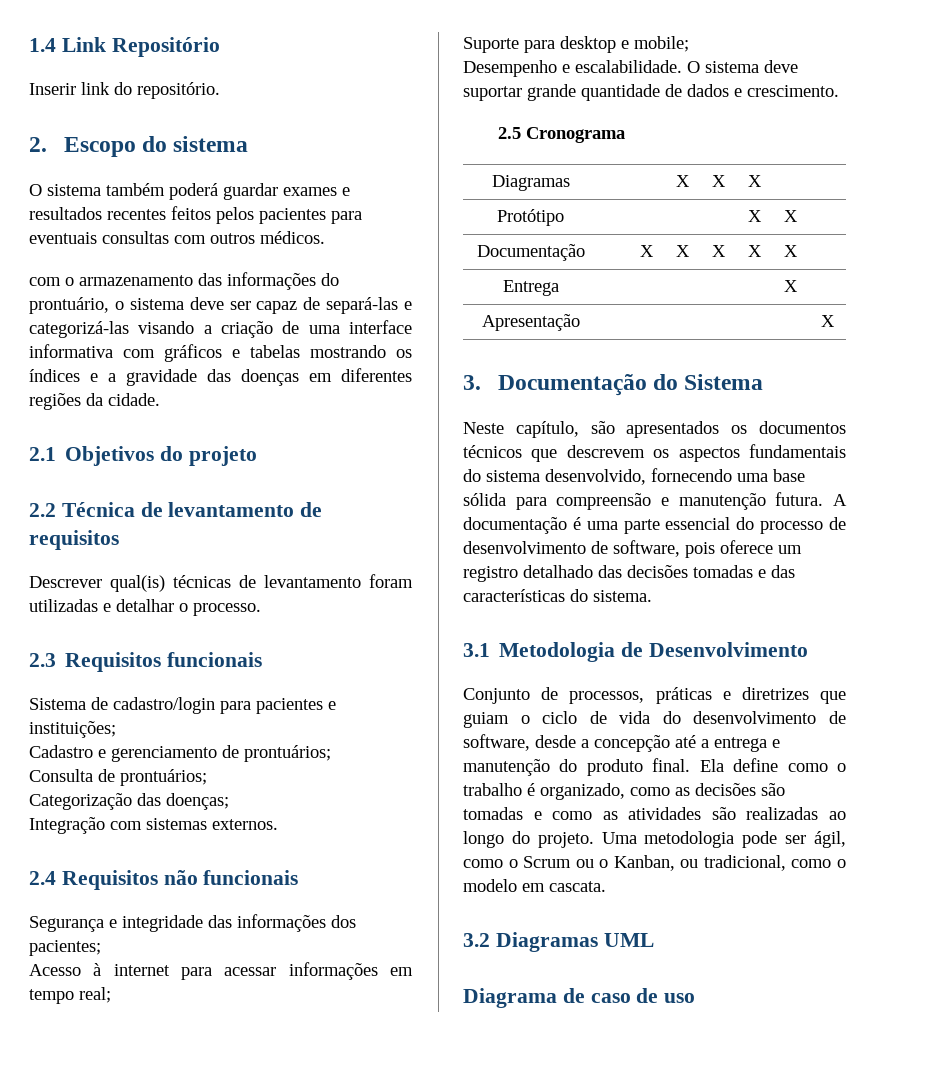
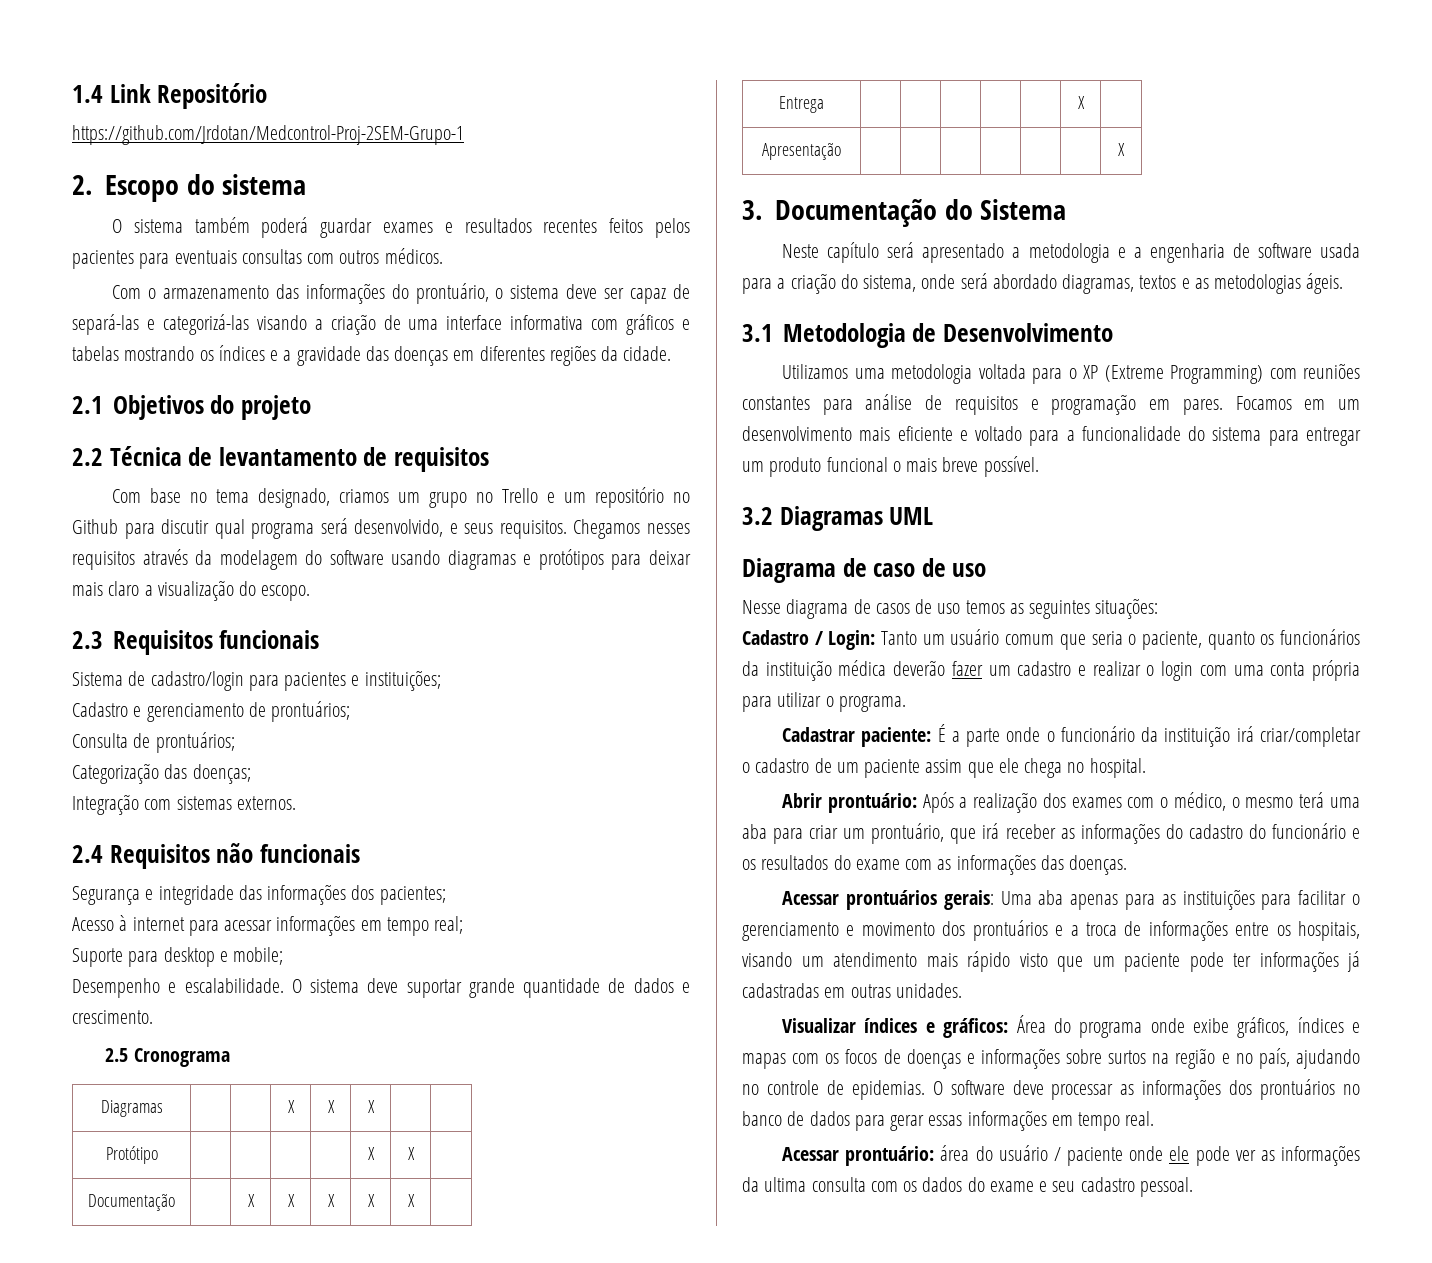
[29,82,220,99] Inserir link do repositório. -> [72,125,464,145] https://github.com/Jrdotan/Medcontrol-Proj-2SEM-Grupo-1
[29,277,61,286] com -> [112,285,142,299] Com
[29,574,413,592] [29,599,261,616] Descrever qual(is) técnicas de levantamento foram utilizadas e detalhar o processo. -> [112,487,690,508] [72,518,690,539] [72,549,691,570] [72,580,311,601] Com base no tema designado, criamos um grupo no Trello e um repositório no Github para discutir qual programa será desenvolvido, e seus requisitos. Chegamos nesses requisitos através da modelagem do software usando diagramas e protótipos para deixar mais claro a visualização do escopo.
[515,421,846,438] [463,444,846,462] [463,468,805,485] [463,492,847,510] [463,517,846,534] [463,540,802,558] [463,565,795,582] [463,589,652,602] [463,642,808,662] [463,687,846,704] [463,711,846,728] [463,734,780,752] [463,758,846,776] [463,783,785,800] [463,807,846,820] [463,831,846,848] [463,855,846,871] [463,879,606,892] capítulo, são apresentados os documentos técnicos que descrevem os aspectos fundamentais do sistema desenvolvido, fornecendo uma base sólida para compreensão e manutenção futura. A documentação é uma parte essencial do processo de desenvolvimento de software, pois oferece um registro detalhado das decisões tomadas e das características do sistema. // 3.1 Metodologia de Desenvolvimento // Conjunto de processos, práticas e diretrizes que guiam o ciclo de vida do desenvolvimento de software, desde a concepção até a entrega e manutenção do produto final. Ela define como o trabalho é organizado, como as decisões são tomadas e como as atividades são realizadas ao longo do projeto. Uma metodologia pode ser ágil, como o Scrum ou o Kanban, ou tradicional, como o modelo em cascata. -> [827,242,1360,263] [742,273,1344,294] [742,323,1113,348] [782,363,1360,384] [742,394,1360,415] [742,426,1361,446] [742,456,1039,477] capítulo será apresentado a metodologia e a engenharia de software usada para a criação do sistema, onde será abordado diagramas, textos e as metodologias ágeis. // 3.1 Metodologia de Desenvolvimento // Utilizamos uma metodologia voltada para o XP (Extreme Programming) com reuniões constantes para análise de requisitos e programação em pares. Focamos em um desenvolvimento mais eficiente e voltado para a funcionalidade do sistema para entregar um produto funcional o mais breve possível.
(696, 998) none -> [742,598,1159,619] [742,629,1360,650] [742,660,1360,681] [742,692,906,712] [782,724,1362,747] [742,758,1146,778] [782,792,1360,813] [742,823,1360,844] [742,854,1128,875] [782,889,1360,910] [742,920,1360,941] [742,951,1360,972] [742,983,962,998] [782,1015,1360,1038] [742,1048,1360,1069] [742,1079,1360,1100] [742,1110,1155,1131] [782,1145,1360,1166] [742,1177,1193,1197] // Nesse diagrama de casos de uso temos as seguintes situações: // Cadastro / Login: Tanto um usuário comum que seria o paciente, quanto os funcionários da instituição médica deverão fazer um cadastro e realizar o login com uma conta própria para utilizar o programa. // Cadastrar paciente: É a parte onde o funcionário da instituição irá criar/completar o cadastro de um paciente assim que ele chega no hospital. // Abrir prontuário: Após a realização dos exames com o médico, o mesmo terá uma aba para criar um prontuário, que irá receber as informações do cadastro do funcionário e os resultados do exame com as informações das doenças. // Acessar prontuários gerais: Uma aba apenas para as instituições para facilitar o gerenciamento e movimento dos prontuários e a troca de informações entre os hospitais, visando um atendimento mais rápido visto que um paciente pode ter informações já cadastradas em outras unidades. // Visualizar índices e gráficos: Área do programa onde exibe gráficos, índices e mapas com os focos de doenças e informações sobre surtos na região e no país, ajudando no controle de epidemias. O software deve processar as informações dos prontuários no banco de dados para gerar essas informações em tempo real. // Acessar prontuário: área do usuário / paciente onde ele pode ver as informações da ultima consulta com os dados do exame e seu cadastro pessoal.

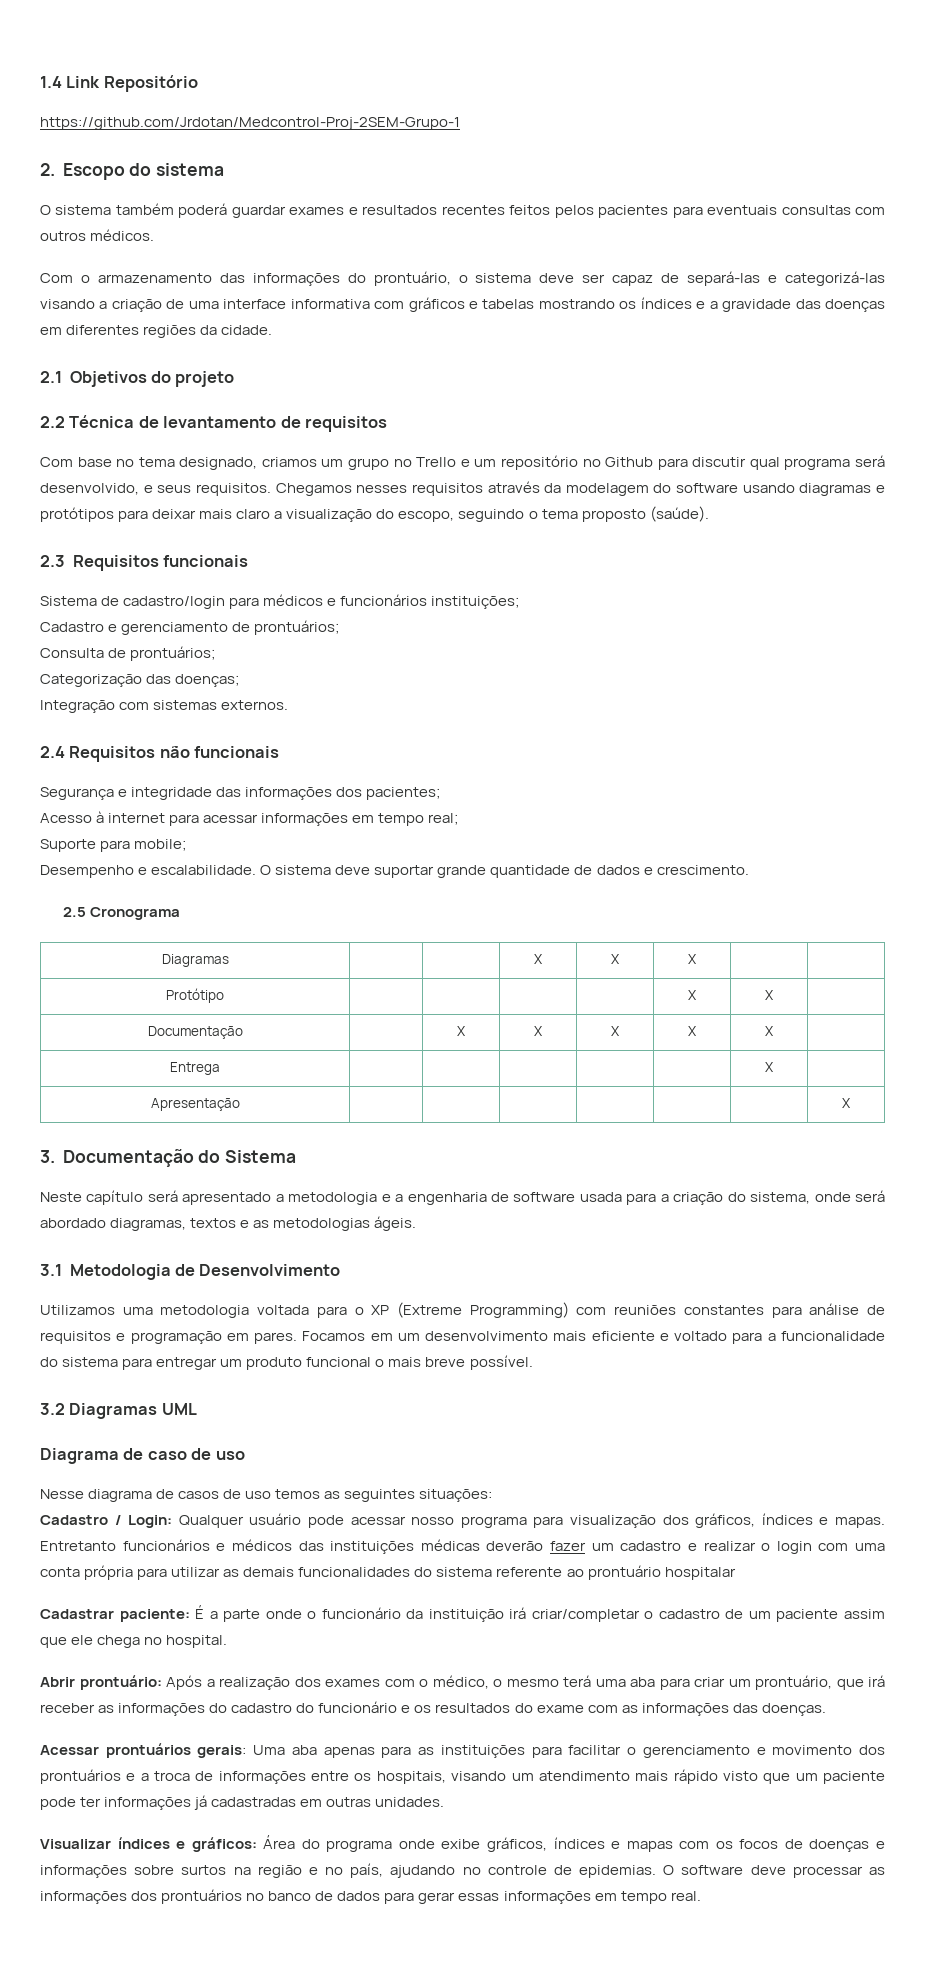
[261,585,311,601] escopo. -> [398,506,709,522] escopo, seguindo o tema proposto (saúde).
[284,672,360,691] pacientes e -> [263,594,428,606] médicos e funcionários
[163,947,228,967] desktop e -> (131, 846) none
[881,629,1360,650] [742,660,887,681] Tanto um usuário comum que seria o paciente, quanto os funcionários da instituição médica -> [178,1513,886,1528] [40,1539,480,1554] Qualquer usuário pode acessar nosso programa para visualização dos gráficos, índices e mapas. Entretanto funcionários e médicos das instituições médicas
[825,696,906,712] o programa. -> [223,1565,736,1580] as demais funcionalidades do sistema referente ao prontuário hospitalar
[782,1145,1360,1166] [742,1177,1193,1197] // Acessar prontuário: área do usuário / paciente onde ele pode ver as informações da ultima consulta com os dados do exame e seu cadastro pessoal. -> (701, 1896) none

